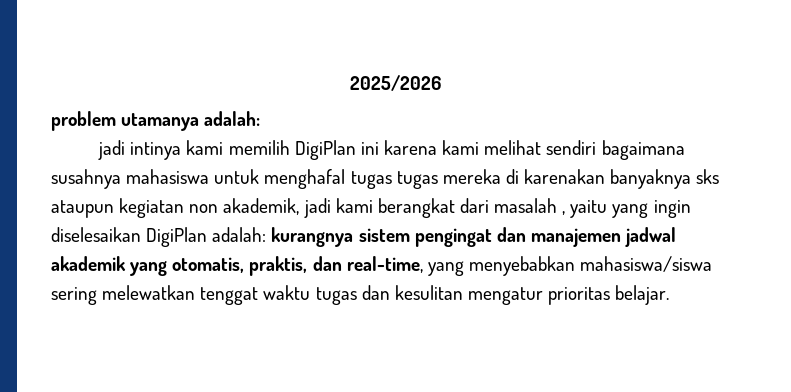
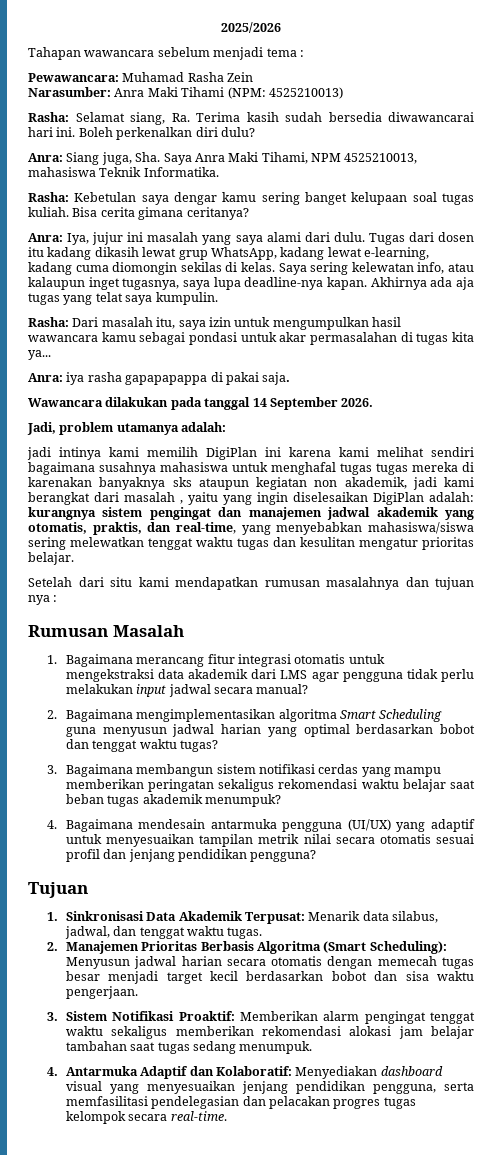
(441, 83) none -> [28,47,304,60] [28,72,254,82] [28,87,343,99] [28,112,474,125] [28,127,255,140] [28,152,418,165] [28,167,219,177] [28,192,474,205] [28,207,249,220] [28,232,474,245] [28,247,429,260] [28,262,475,275] [28,277,474,290] [28,292,218,305] [28,317,401,330] [28,332,475,345] [28,350,51,360] [28,372,291,385] [28,397,374,410] [27,422,56,435] Tahapan wawancara sebelum menjadi tema : // Pewawancara: Muhamad Rasha Zein // Narasumber: Anra Maki Tihami (NPM: 4525210013) // Rasha: Selamat siang, Ra. Terima kasih sudah bersedia diwawancarai hari ini. Boleh perkenalkan diri dulu? // Anra: Siang juga, Sha. Saya Anra Maki Tihami, NPM 4525210013, mahasiswa Teknik Informatika. // Rasha: Kebetulan saya dengar kamu sering banget kelupaan soal tugas kuliah. Bisa cerita gimana ceritanya? // Anra: Iya, jujur ini masalah yang saya alami dari dulu. Tugas dari dosen itu kadang dikasih lewat grup WhatsApp, kadang lewat e-learning, kadang cuma diomongin sekilas di kelas. Saya sering kelewatan info, atau kalaupun inget tugasnya, saya lupa deadline-nya kapan. Akhirnya ada aja tugas yang telat saya kumpulin. // Rasha: Dari masalah itu, saya izin untuk mengumpulkan hasil wawancara kamu sebagai pondasi untuk akar permasalahan di tugas kita ya... // Anra: iya rasha gapapapappa di pakai saja. // Wawancara dilakukan pada tanggal 14 September 2026. // Jadi,
(670, 295) none -> [28,577,474,590] [28,595,58,605] [28,625,184,637] [46,654,385,667] [65,669,475,682] [65,684,309,697] [46,709,443,722] [65,724,476,737] [65,739,219,752] [46,764,442,777] [65,779,475,792] [65,794,282,807] [46,819,476,832] [65,834,474,847] [65,849,317,862] [28,882,88,898] [46,911,439,924] [64,926,263,939] [46,941,447,954] [65,956,475,969] [65,971,475,984] [65,986,138,999] [46,1011,475,1024] [65,1026,474,1039] [65,1041,313,1054] [46,1066,443,1079] [65,1081,475,1094] [65,1096,416,1109] [65,1111,227,1124] // Setelah dari situ kami mendapatkan rumusan masalahnya dan tujuan nya : // Rumusan Masalah // 1. Bagaimana merancang fitur integrasi otomatis untuk mengekstraksi data akademik dari LMS agar pengguna tidak perlu melakukan input jadwal secara manual? // 2. Bagaimana mengimplementasikan algoritma Smart Scheduling guna menyusun jadwal harian yang optimal berdasarkan bobot dan tenggat waktu tugas? // 3. Bagaimana membangun sistem notifikasi cerdas yang mampu memberikan peringatan sekaligus rekomendasi waktu belajar saat beban tugas akademik menumpuk? // 4. Bagaimana mendesain antarmuka pengguna (UI/UX) yang adaptif untuk menyesuaikan tampilan metrik nilai secara otomatis sesuai profil dan jenjang pendidikan pengguna? // Tujuan // 1. Sinkronisasi Data Akademik Terpusat: Menarik data silabus, jadwal, dan tenggat waktu tugas. // 2. Manajemen Prioritas Berbasis Algoritma (Smart Scheduling): Menyusun jadwal harian secara otomatis dengan memecah tugas besar menjadi target kecil berdasarkan bobot dan sisa waktu pengerjaan. // 3. Sistem Notifikasi Proaktif: Memberikan alarm pengingat tenggat waktu sekaligus memberikan rekomendasi alokasi jam belajar tambahan saat tugas sedang menumpuk. // 4. Antarmuka Adaptif dan Kolaboratif: Menyediakan dashboard visual yang menyesuaikan jenjang pendidikan pengguna, serta memfasilitasi pendelegasian dan pelacakan progres tugas kelompok secara real-time.

